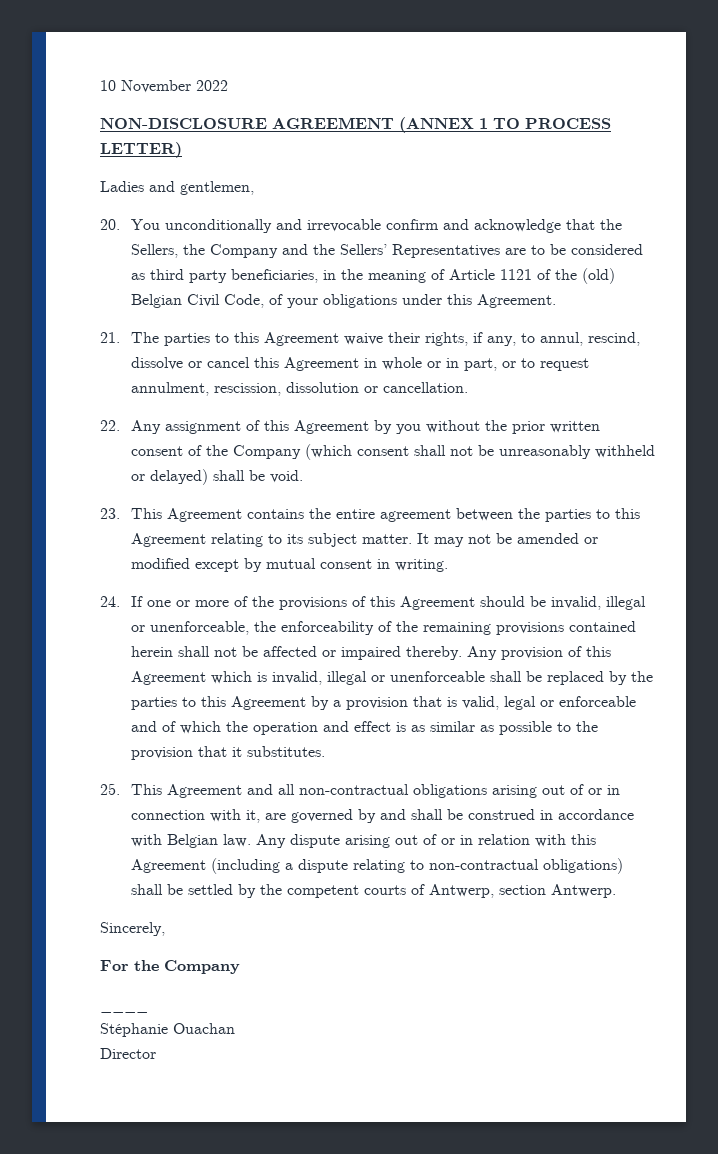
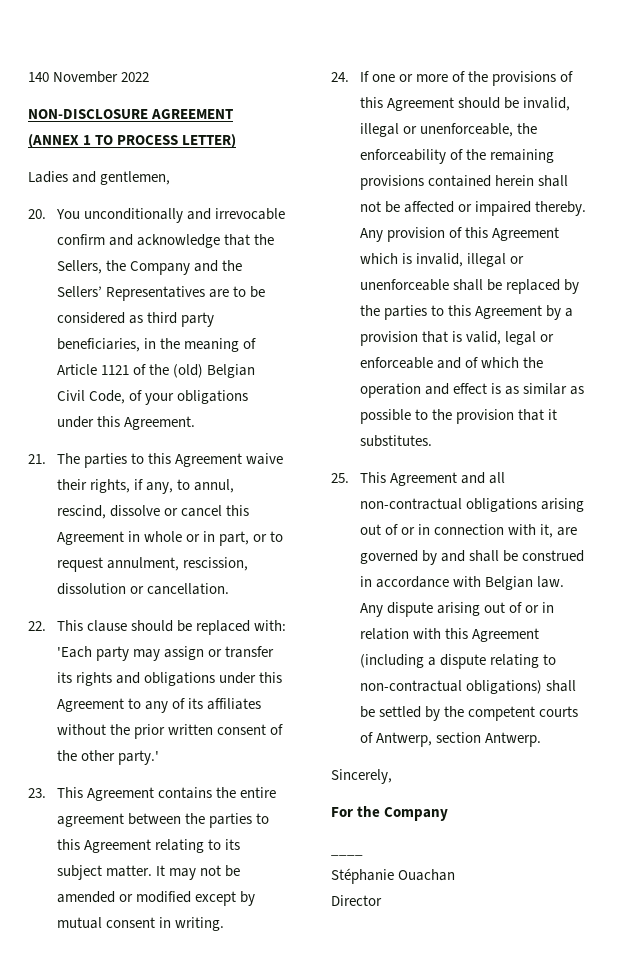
[100,80,116,91] 10 -> [28,72,49,82] 140
[131,420,422,434] Any assignment of this Agreement by you -> [56,620,286,635] [56,646,274,661] [56,672,282,686] [56,698,261,713] This clause should be replaced with: 'Each party may assign or transfer its rights and obligations under this Agreement to any of its affiliates
[233,444,656,460] [131,469,304,485] Company (which consent shall not be unreasonably withheld or delayed) shall be void. -> [80,750,159,765] other party.'

